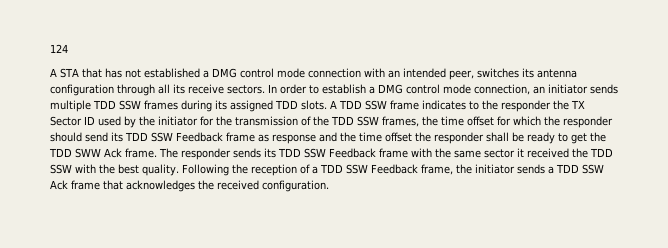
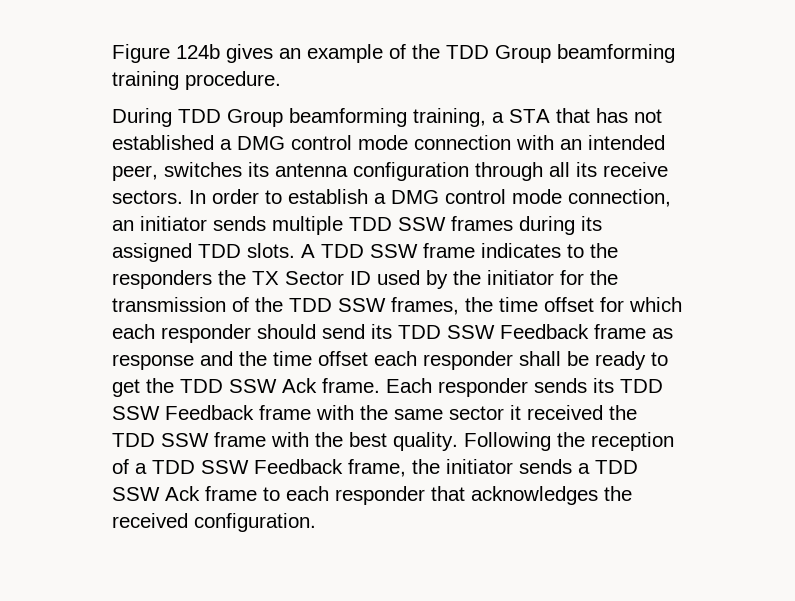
[50,44,68,53] [50,68,57,77] 124 // A -> [112,44,675,63] [112,71,281,90] [112,108,504,127] Figure 124b gives an example of the TDD Group beamforming training procedure. // During TDD Group beamforming training, a
[501,100,551,112] responder -> [112,270,212,289] responders
[544,116,560,126] the -> [112,324,155,339] each
[415,132,431,142] the -> [374,351,417,366] each
[75,148,101,158] SWW -> [229,379,277,393] SSW
[159,148,178,158] The -> [386,378,432,393] Each
(72, 169) none -> [214,432,266,447] frame
(100, 185) none -> [263,486,425,505] to each responder

